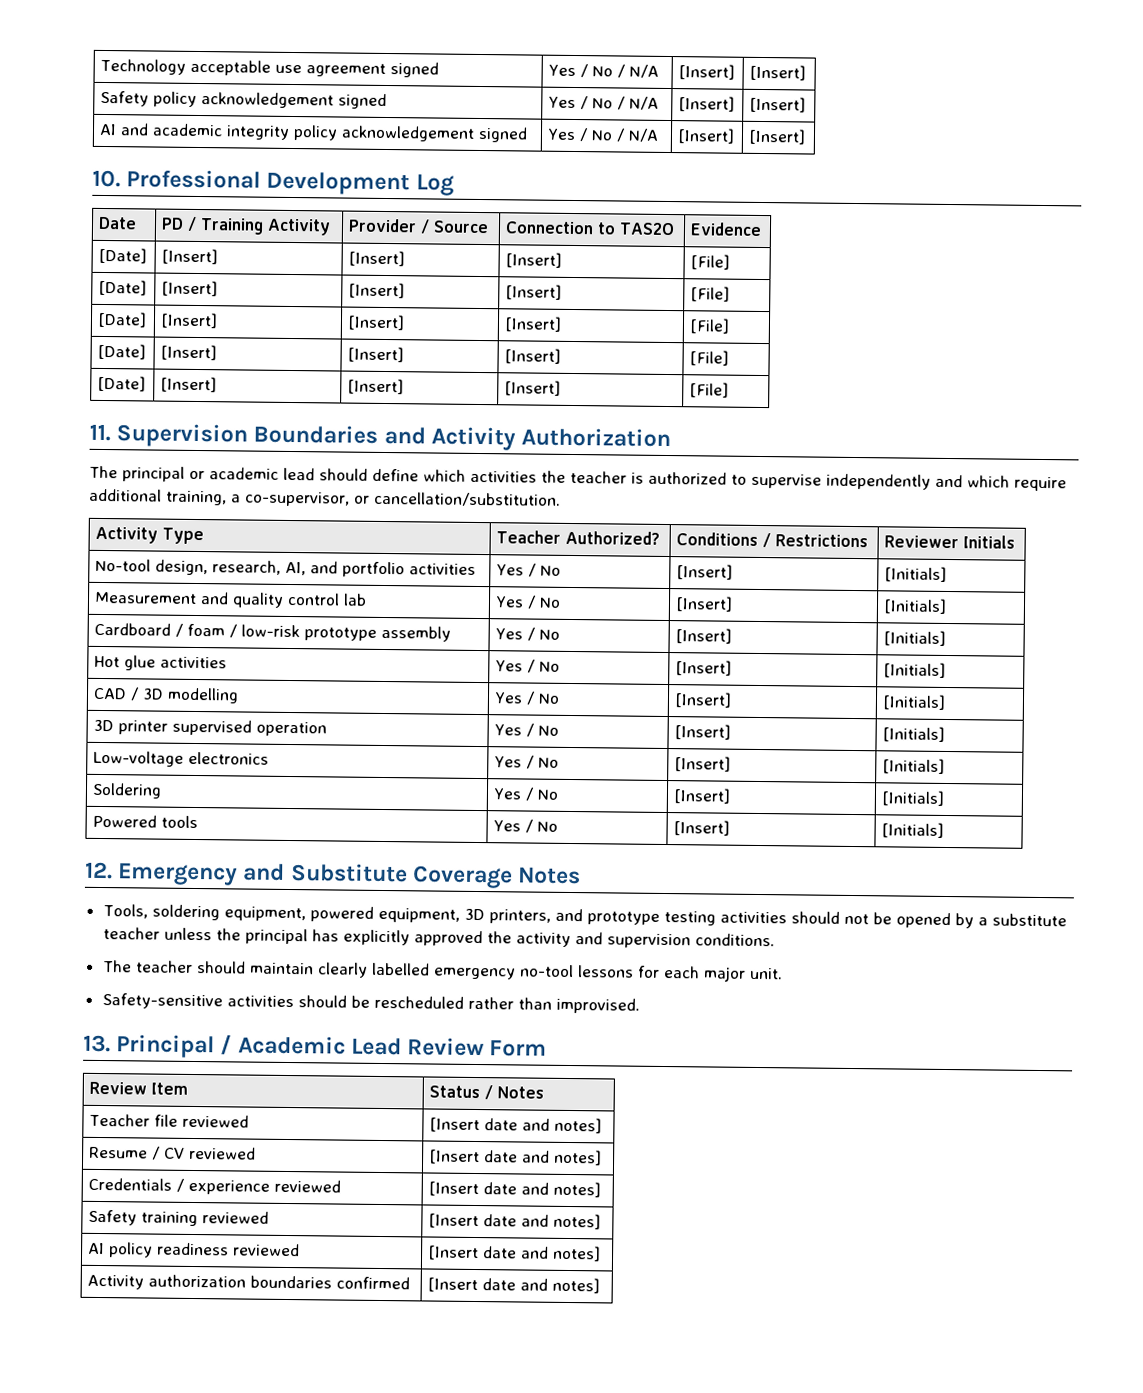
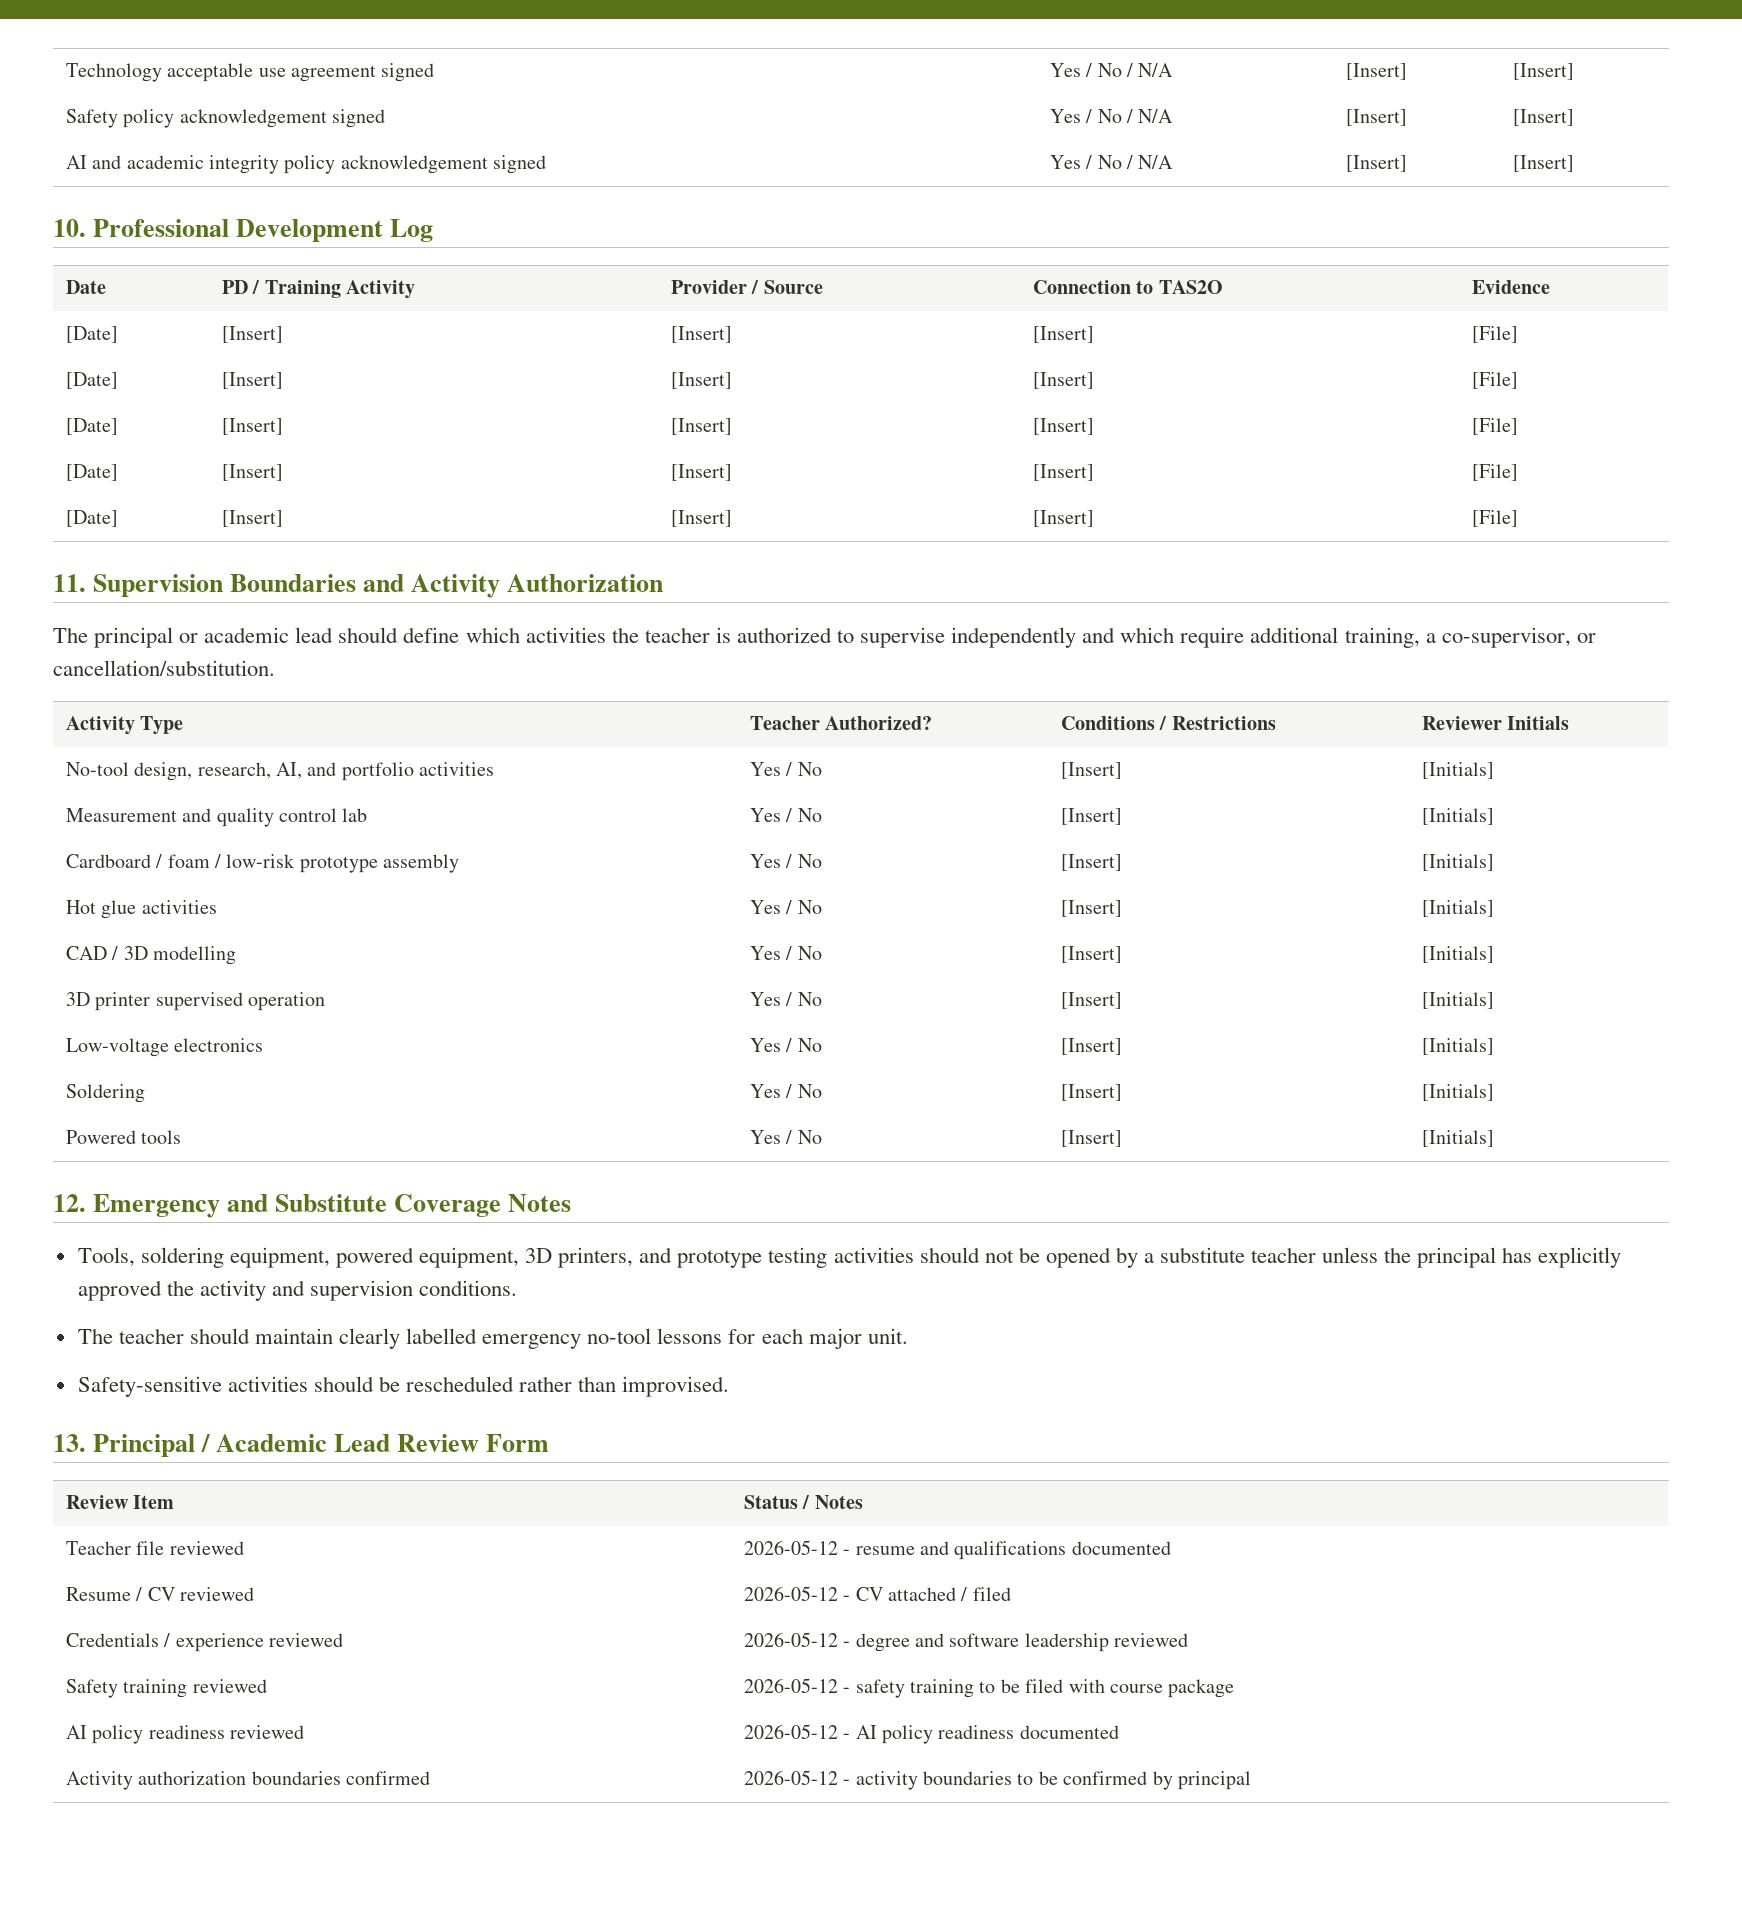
[429,1117,603,1134] [89,1146,257,1160] [429,1149,603,1166] [88,1177,342,1195] [428,1181,602,1198] [88,1209,270,1227] [428,1213,602,1230] [88,1242,301,1258] [427,1245,602,1262] [87,1274,411,1290] [427,1277,601,1294] [Insert date and notes] // Resume / CV reviewed | [Insert date and notes] // Credentials / experience reviewed | [Insert date and notes] // Safety training reviewed | [Insert date and notes] // AI policy readiness reviewed | [Insert date and notes] // Activity authorization boundaries confirmed | [Insert date and notes] -> [743,1540,1171,1560] [65,1587,255,1601] [743,1586,1011,1601] [65,1633,344,1652] [743,1632,1189,1652] [65,1679,267,1698] [743,1678,1235,1698] [65,1725,305,1744] [743,1724,1119,1744] [65,1771,431,1790] [743,1770,1252,1790] 2026-05-12 - resume and qualifications documented // Resume / CV reviewed | 2026-05-12 - CV attached / filed // Credentials / experience reviewed | 2026-05-12 - degree and software leadership reviewed // Safety training reviewed | 2026-05-12 - safety training to be filed with course package // AI policy readiness reviewed | 2026-05-12 - AI policy readiness documented // Activity authorization boundaries confirmed | 2026-05-12 - activity boundaries to be confirmed by principal

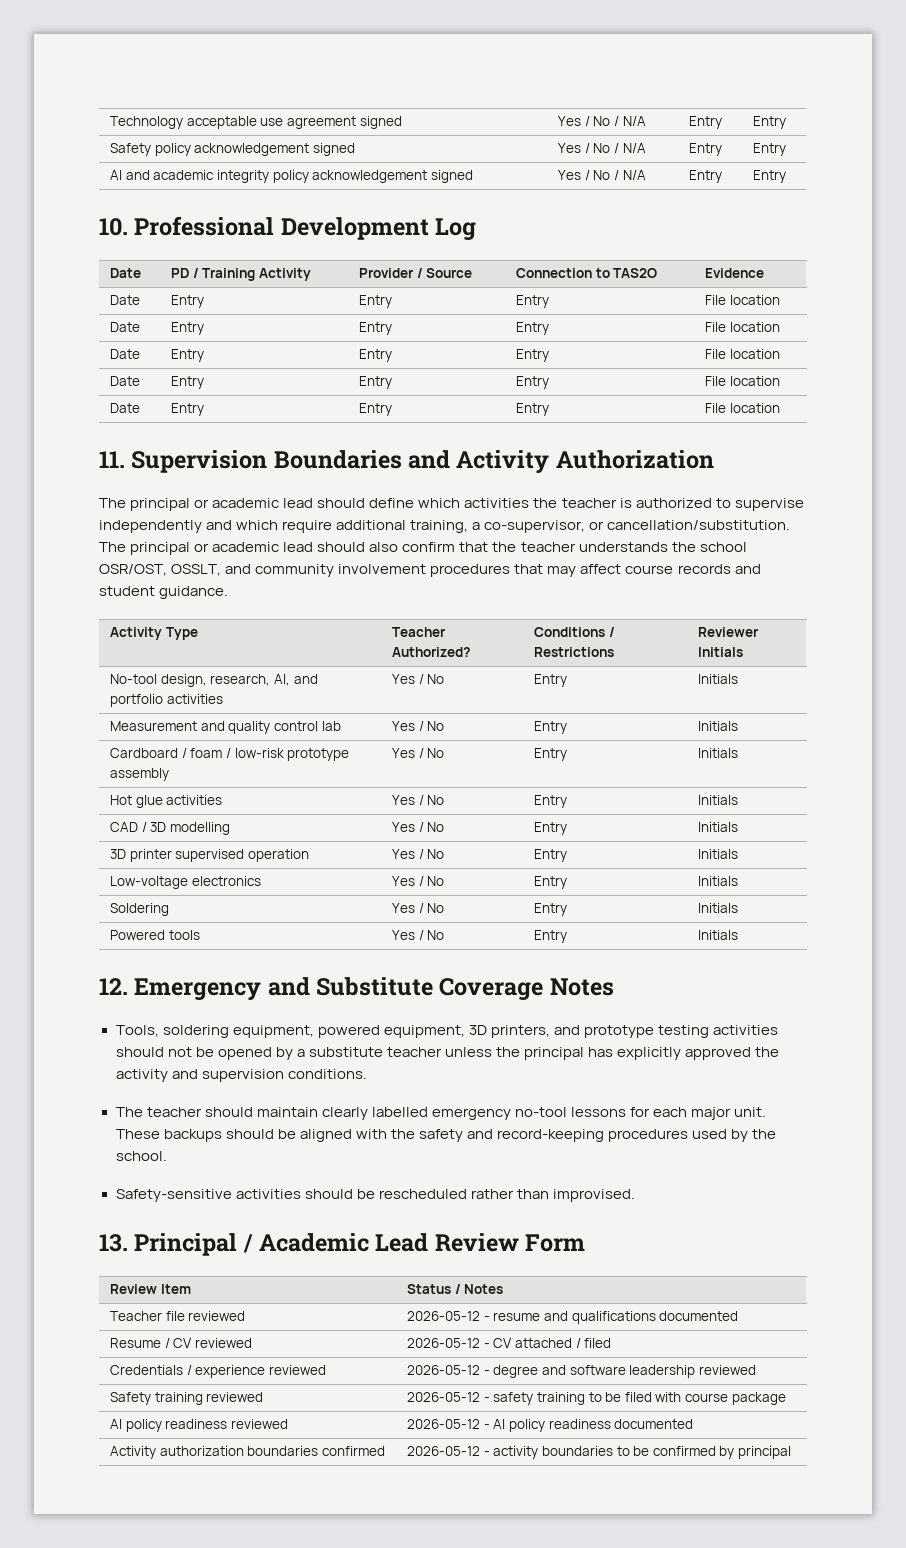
[1345,63,1407,80] [1512,63,1574,80] [Insert] | [Insert] -> [688,116,722,129] [752,116,786,129] Entry | Entry
[1345,109,1407,126] [1512,109,1574,126] [Insert] | [Insert] -> [688,143,722,156] [752,143,786,156] Entry | Entry
[1345,155,1407,172] [1512,155,1574,172] [Insert] | [Insert] -> [688,170,722,183] [752,170,786,183] Entry | Entry
[65,326,118,343] [221,326,283,343] [670,326,732,343] [1032,326,1094,343] [1471,326,1518,343] [65,372,118,389] [221,372,283,389] [670,372,732,389] [1032,372,1094,389] [1471,372,1518,389] [65,418,118,435] [221,418,283,435] [670,418,732,435] [1032,418,1094,435] [1471,418,1518,435] [65,464,118,481] [221,464,283,481] [670,464,732,481] [1032,464,1094,481] [1471,464,1518,481] [65,510,118,527] [221,510,283,527] [670,510,732,527] [1032,510,1094,527] [1471,510,1518,527] [Date] | [Insert] | [Insert] | [Insert] | [File] // [Date] | [Insert] | [Insert] | [Insert] | [File] // [Date] | [Insert] | [Insert] | [Insert] | [File] // [Date] | [Insert] | [Insert] | [Insert] | [File] // [Date] | [Insert] | [Insert] | [Insert] | [File] -> [109,295,140,305] [170,295,204,308] [358,295,392,308] [515,295,549,308] [704,295,780,305] [109,322,140,332] [170,322,204,335] [358,322,392,335] [515,322,549,335] [704,322,780,332] [109,349,140,359] [170,349,204,362] [358,349,392,362] [515,349,549,362] [704,349,780,359] [109,376,140,386] [170,376,204,389] [358,376,392,389] [515,376,549,389] [704,376,780,386] [109,403,140,413] [170,403,204,416] [358,403,392,416] [515,403,549,416] [704,403,780,413] Date | Entry | Entry | Entry | File location // Date | Entry | Entry | Entry | File location // Date | Entry | Entry | Entry | File location // Date | Entry | Entry | Entry | File location // Date | Entry | Entry | Entry | File location
(275, 668) none -> [99,542,747,555] [99,564,761,577] [99,586,229,599] The principal or academic lead should also confirm that the teacher understands the school OSR/OST, OSSLT, and community involvement procedures that may affect course records and student guidance.
[1060,762,1122,779] [1421,762,1494,779] [Insert] | [Initials] -> [533,674,567,687] [697,674,738,684] Entry | Initials
[1060,808,1122,825] [1421,808,1494,825] [Insert] | [Initials] -> [533,721,567,734] [697,721,738,731] Entry | Initials
[1060,854,1122,871] [1421,854,1494,871] [Insert] | [Initials] -> [533,748,567,761] [697,748,738,758] Entry | Initials
[1060,900,1122,917] [1421,900,1494,917] [Insert] | [Initials] -> [533,795,567,808] [697,795,738,805] Entry | Initials
[1060,946,1122,963] [1421,946,1494,963] [Insert] | [Initials] -> [533,822,567,835] [697,822,738,832] Entry | Initials
[1060,992,1122,1009] [1421,992,1494,1009] [Insert] | [Initials] -> [533,849,567,862] [697,849,738,859] Entry | Initials
[1060,1038,1122,1055] [1421,1038,1494,1055] [Insert] | [Initials] -> [533,876,567,889] [697,876,738,886] Entry | Initials
[1060,1084,1122,1101] [1421,1084,1494,1101] [Insert] | [Initials] -> [533,903,567,916] [697,903,738,913] Entry | Initials
[1060,1130,1122,1147] [1421,1130,1494,1147] [Insert] | [Initials] -> [533,930,567,943] [697,930,738,940] Entry | Initials
(908, 1336) none -> [115,1129,777,1142] [115,1151,167,1161] These backups should be aligned with the safety and record-keeping procedures used by the school.

